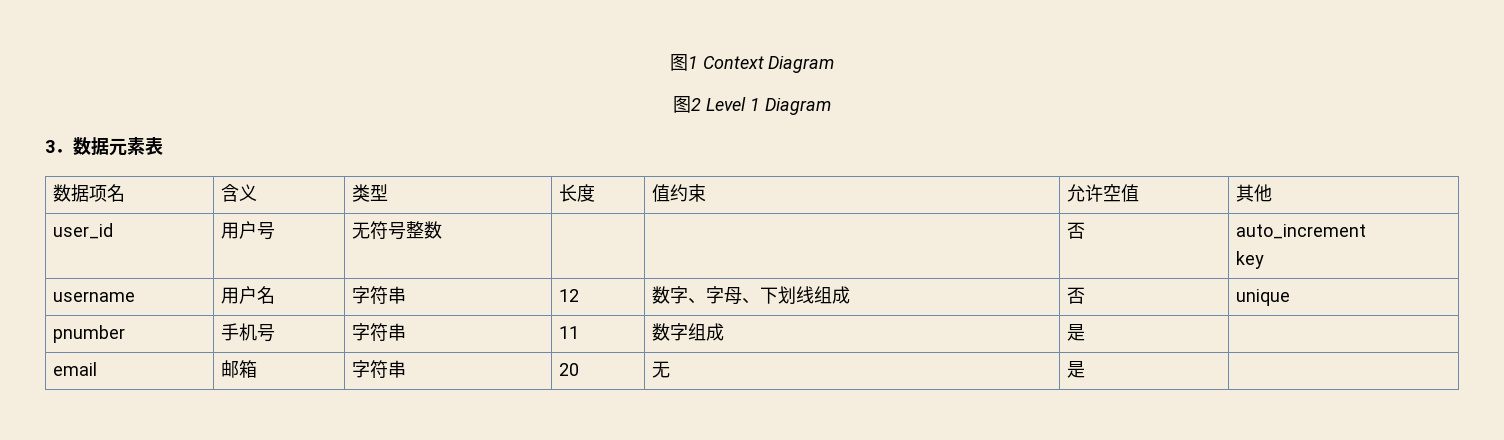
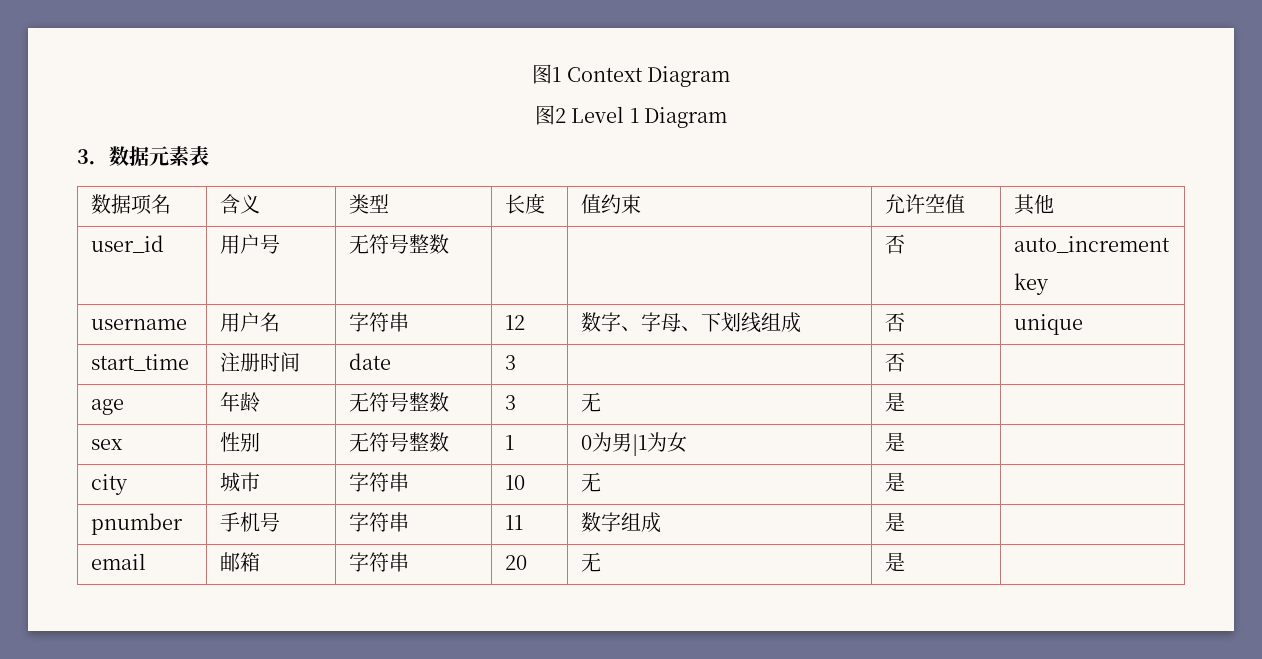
(1291, 297) none -> [90,354,189,371] [219,352,300,372] [348,353,391,370] [504,355,516,370] [884,352,905,372] [90,399,124,415] [219,392,260,413] [348,392,449,412] [504,395,516,410] [580,392,601,412] [884,392,905,412] [90,439,123,450] [219,432,260,452] [348,432,449,452] [504,435,514,450] [580,432,687,456] [884,432,905,452] [90,474,128,495] [219,472,260,492] [348,472,409,492] [504,475,525,490] [580,472,601,492] [884,472,905,492] // start_time | 注册时间 | date | 3 | | 否 | // age | 年龄 | 无符号整数 | 3 | 无 | 是 | // sex | 性别 | 无符号整数 | 1 | 0为男|1为女 | 是 | // city | 城市 | 字符串 | 10 | 无 | 是 |

